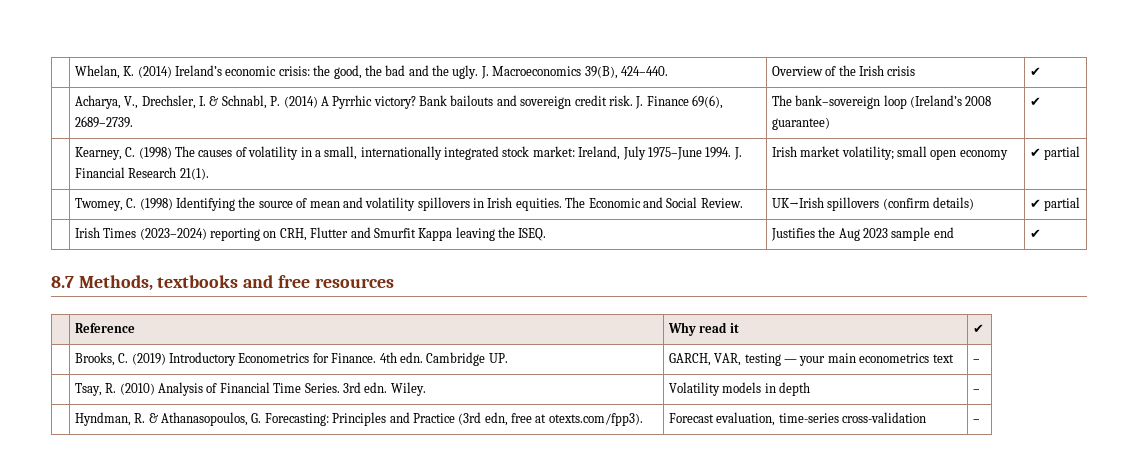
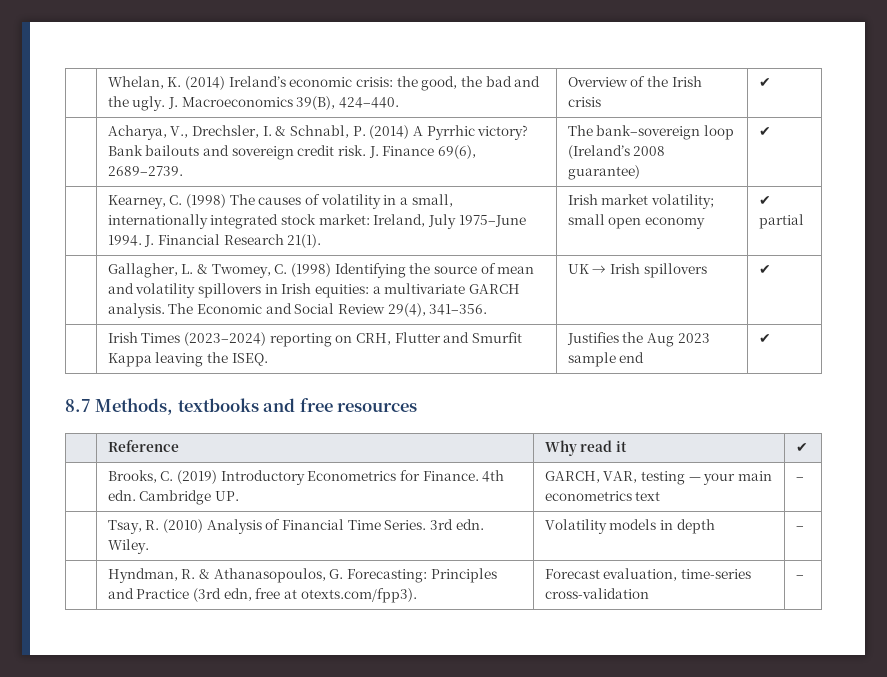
(1081, 153) none -> [107,263,209,278] Gallagher, L. &
[515,197,743,211] [771,197,975,211] [1029,197,1081,211] equities. The Economic and Social Review. | UK→Irish spillovers (confirm details) | ✔ partial -> [314,283,520,298] [107,303,488,318] [567,263,707,278] [758,265,771,274] equities: a multivariate GARCH analysis. The Economic and Social Review 29(4), 341–356. | UK → Irish spillovers | ✔

